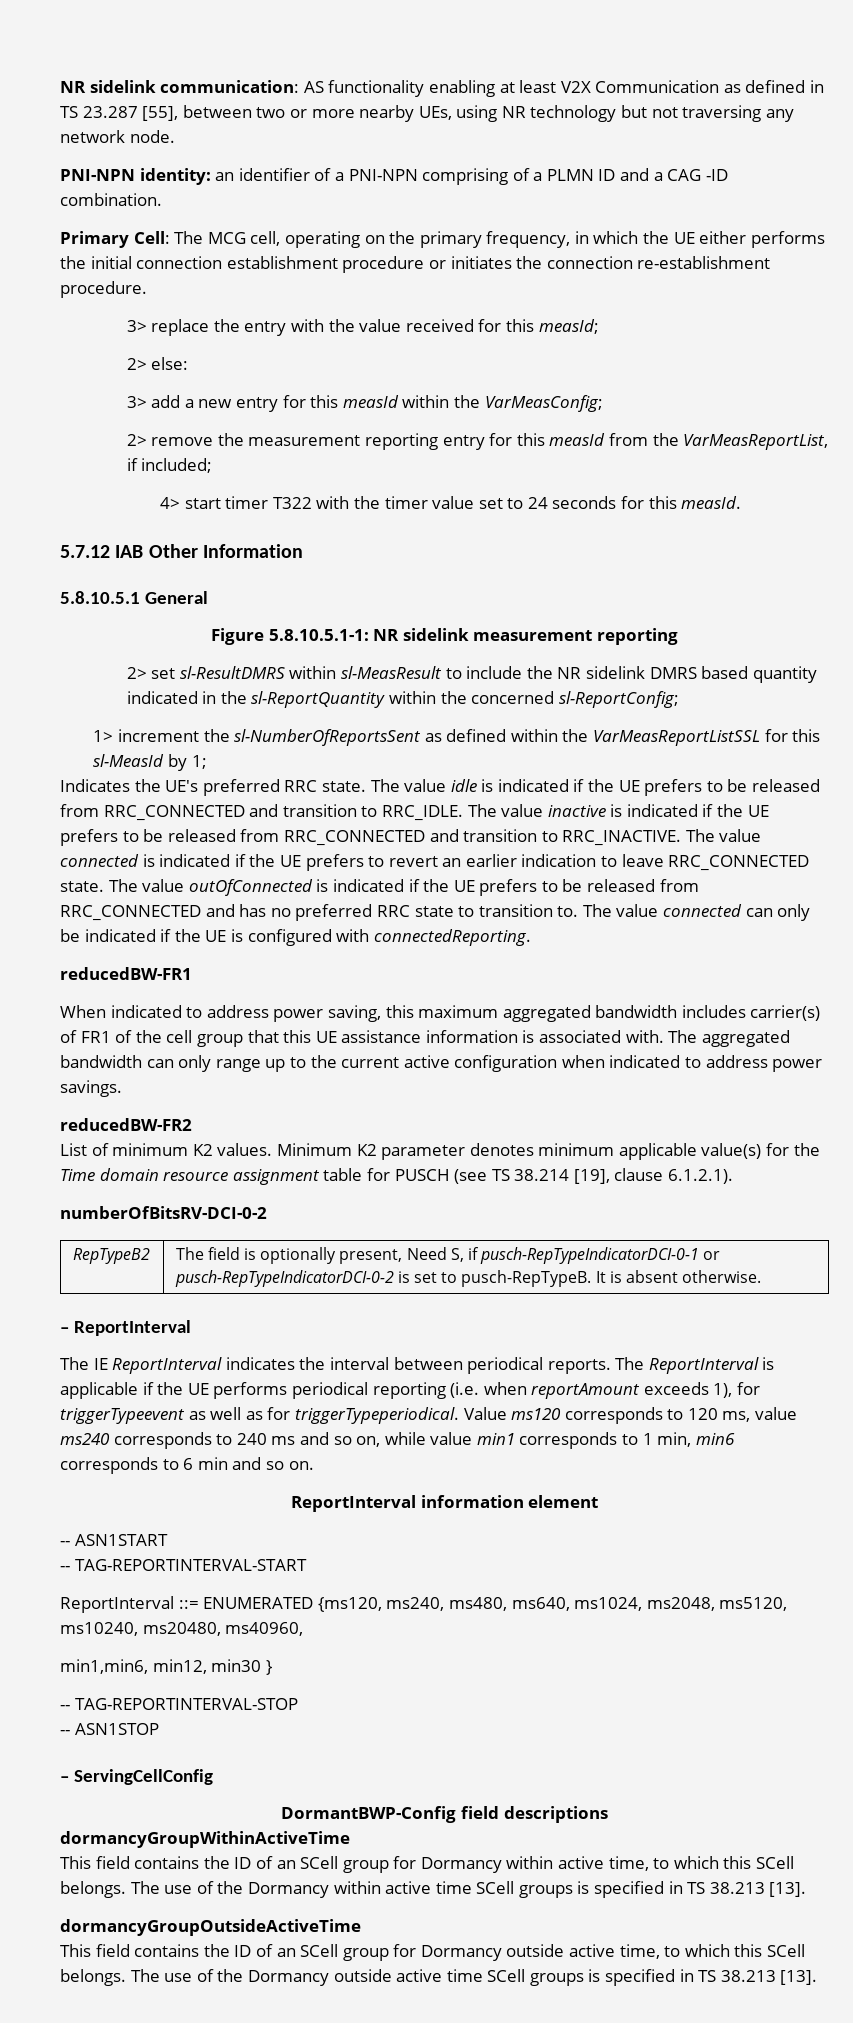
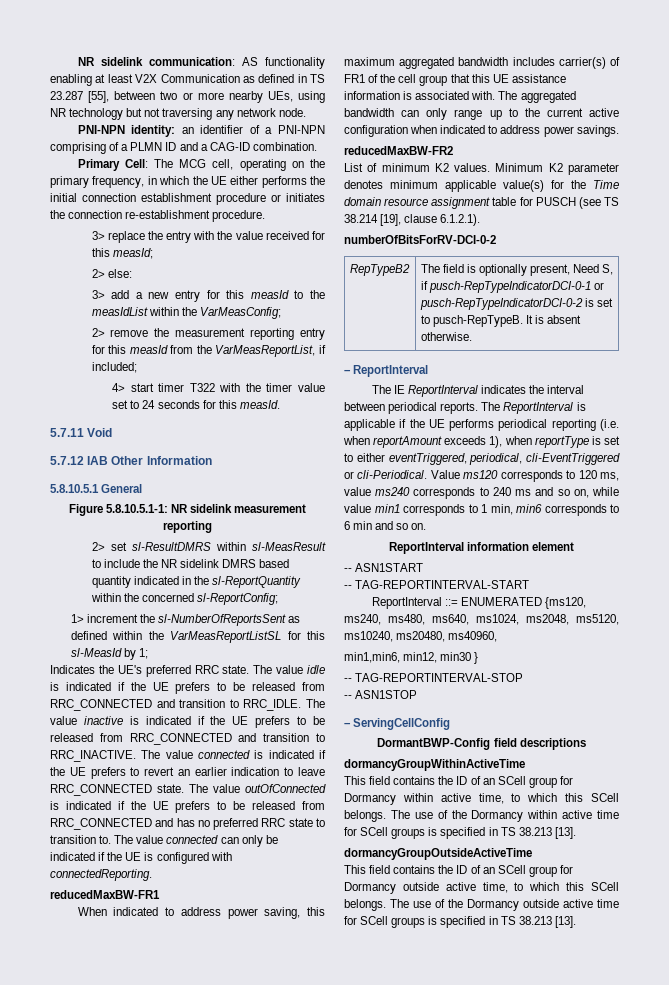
[667,169,728,181] CAG -ID -> [209,142,250,151] CAG-ID
(399, 401) none -> [294,290,325,299] [91,307,148,316] to the measIdList
(742, 502) none -> [50,428,113,437] // 5.7.11 Void
[593,730,761,746] VarMeasReportListSSL -> [170,631,282,643] VarMeasReportListSL
[60,967,192,980] reducedBW-FR1 -> [50,890,160,899] reducedMaxBW-FR1
[60,1118,192,1131] reducedBW-FR2 -> [344,146,453,155] reducedMaxBW-FR2
[60,1206,267,1219] numberOfBitsRV-DCI-0-2 -> [344,235,496,244] numberOfBitsForRV-DCI-0-2
[737,1382,761,1395] [60,1407,459,1424] for triggerTypeevent as well as for triggerTypeperiodical. -> [504,436,620,448] [344,453,620,465] [344,470,428,479] when reportType is set to either eventTriggered, periodical, cli-EventTriggered or cli-Periodical.
(472, 1887) none -> [344,827,357,836] for
(483, 1975) none -> [344,916,357,925] for

